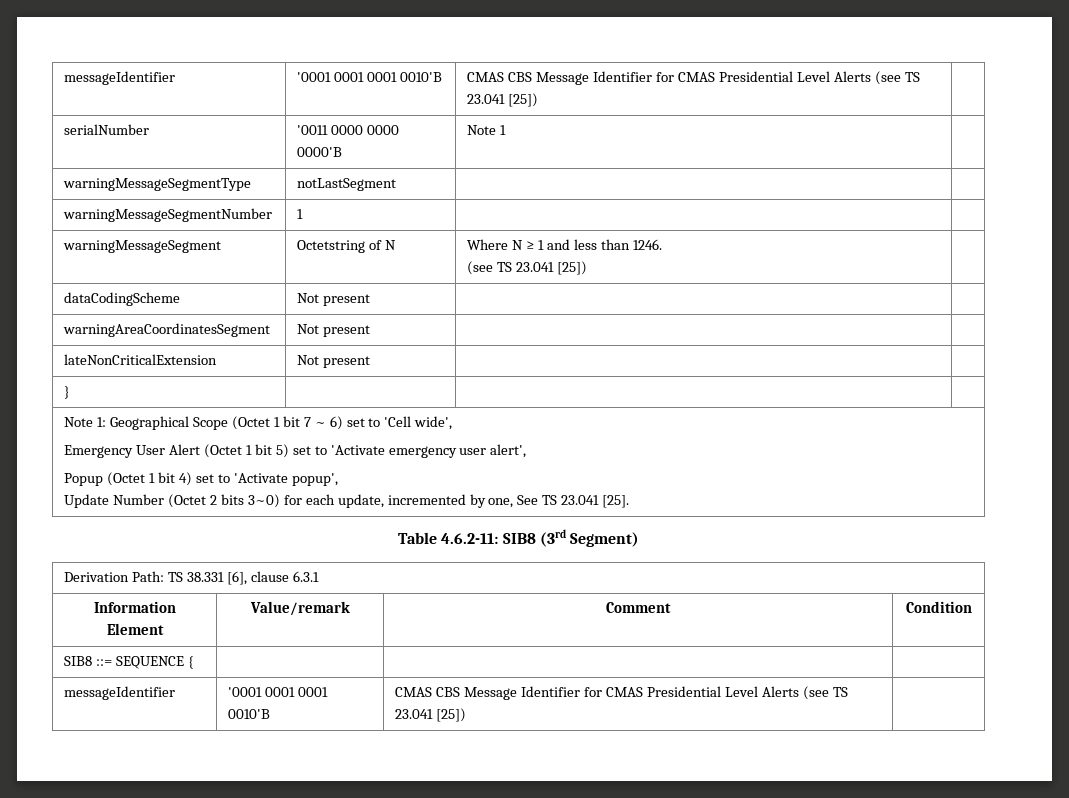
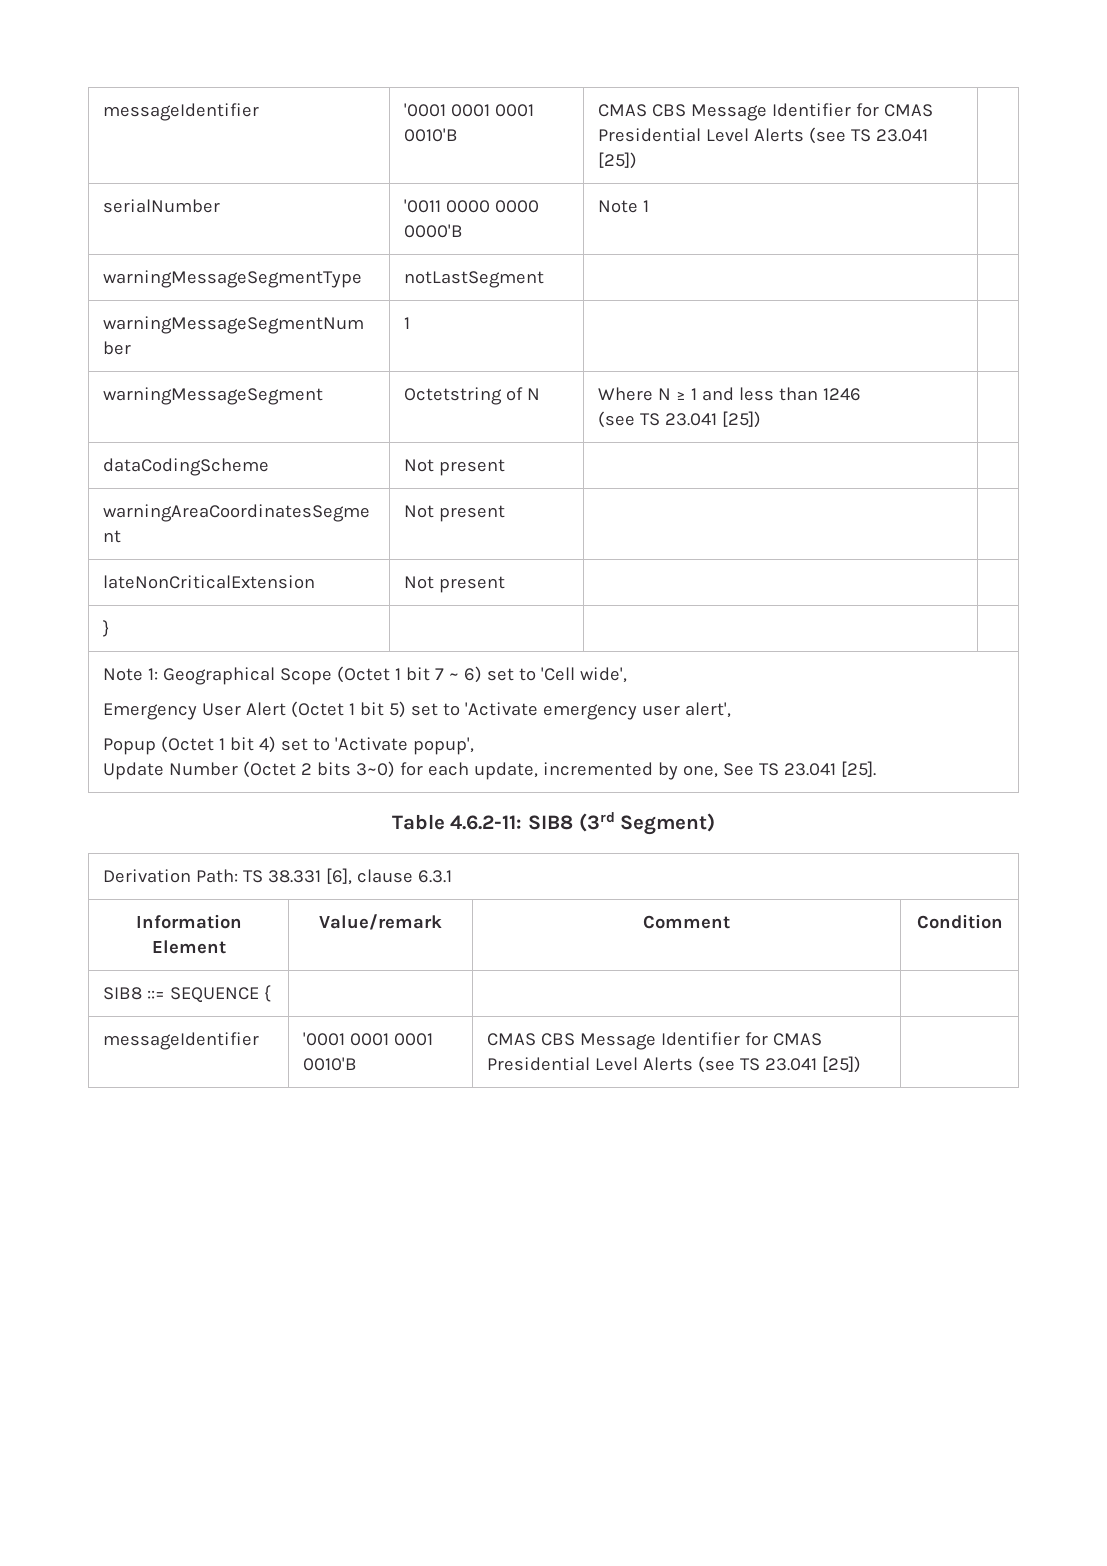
[632,239,662,250] 1246. -> [822,388,861,401] 1246

